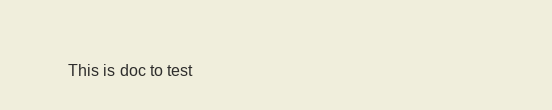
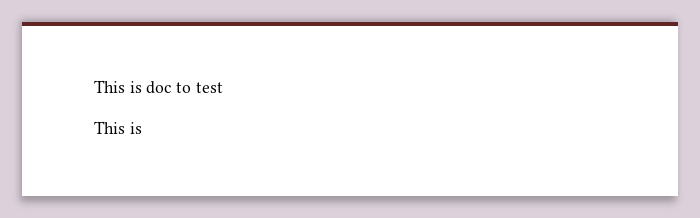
(194, 70) none -> [94,121,142,134] // This is

